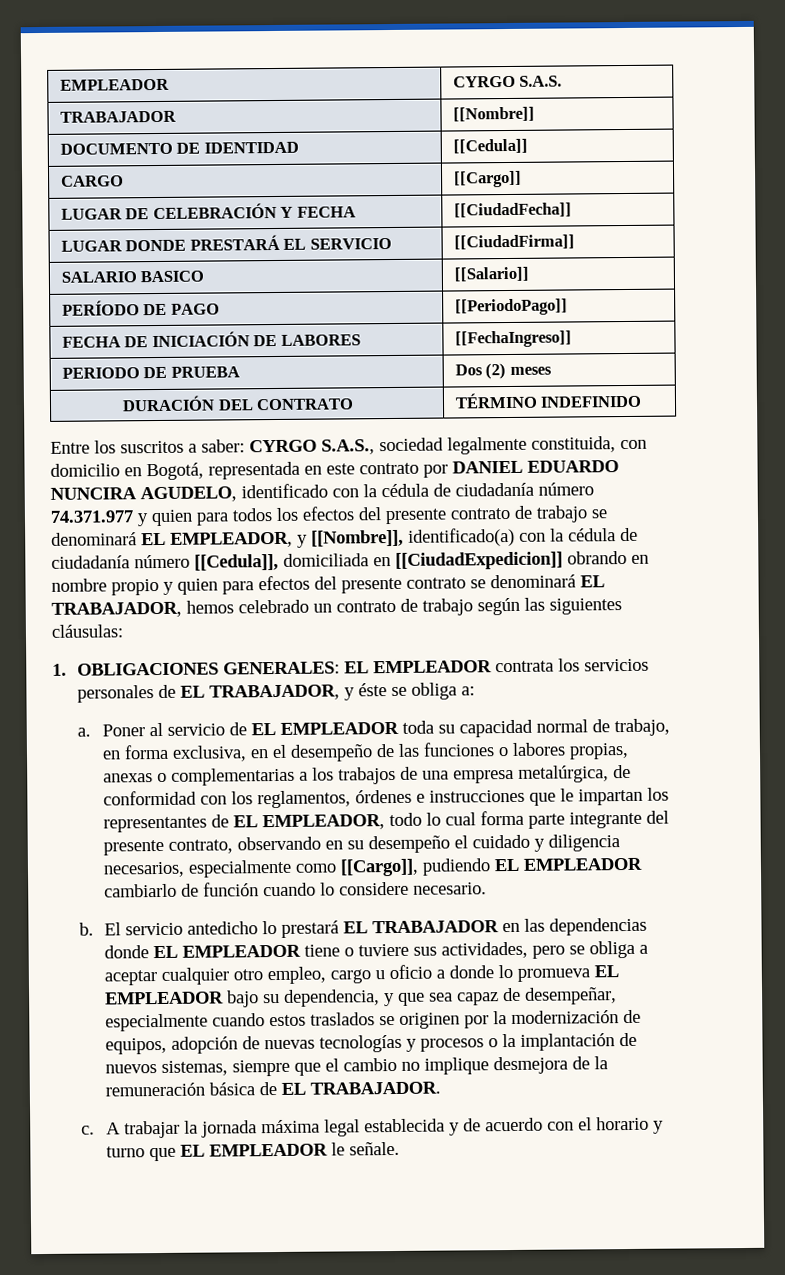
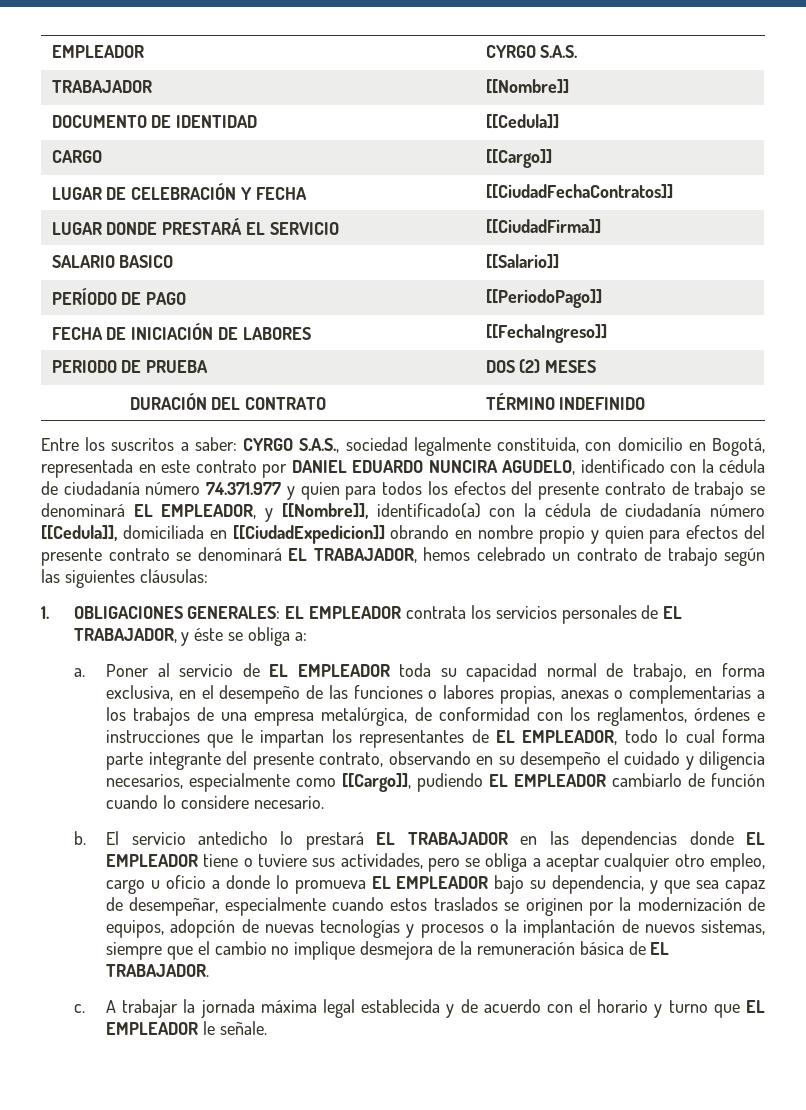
[453,202,572,218] [[CiudadFecha]] -> [485,184,673,199] [[CiudadFechaContratos]]
[454,363,552,380] Dos (2) meses -> [485,359,597,374] DOS (2) MESES

